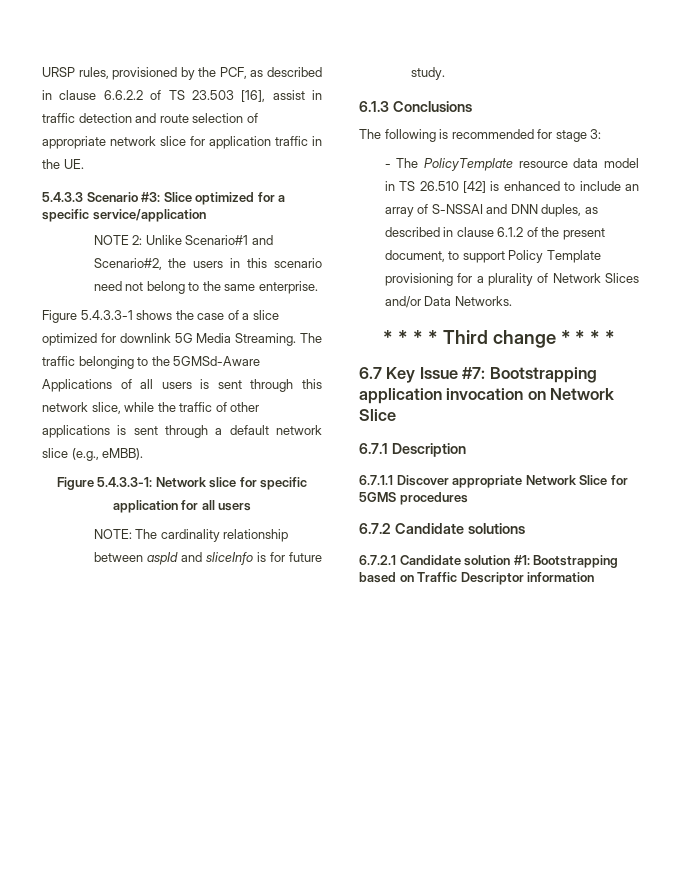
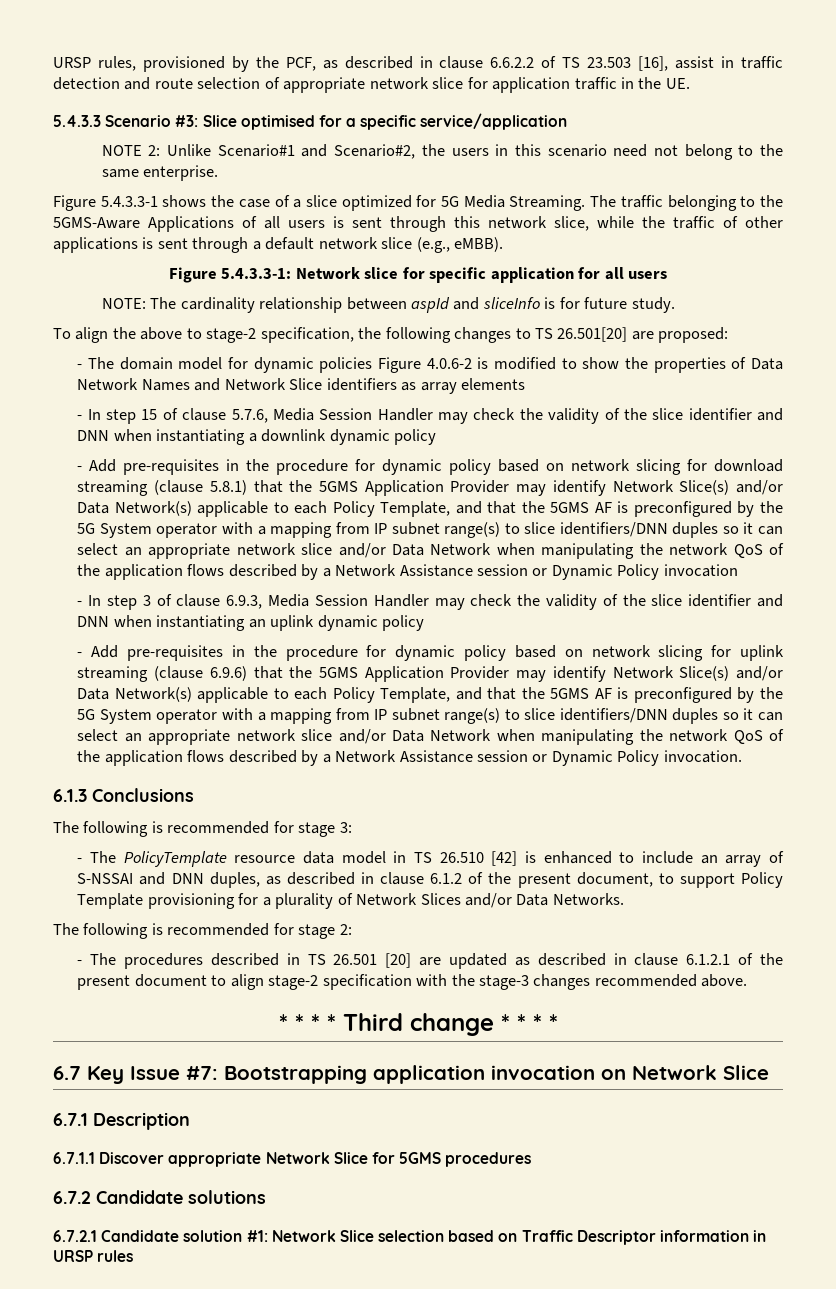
[195,192,255,205] optimized -> [240,115,315,130] optimised
[119,333,171,343] downlink -> (437, 201) none
[173,356,261,366] 5GMSd-Aware -> [53,217,140,229] 5GMS-Aware
(445, 73) none -> [53,327,729,343] [77,357,783,373] [77,378,526,394] [77,408,783,424] [77,429,437,445] [77,459,783,475] [77,480,783,496] [77,501,783,517] [77,522,783,538] [77,543,784,559] [77,564,738,580] [77,594,783,610] [77,615,425,631] [77,645,785,661] [77,666,783,682] [77,687,783,703] [77,708,783,724] [77,729,784,745] [77,750,742,766] // To align the above to stage-2 specification, the following changes to TS 26.501[20] are proposed: // - The domain model for dynamic policies Figure 4.0.6-2 is modified to show the properties of Data Network Names and Network Slice identifiers as array elements // - In step 15 of clause 5.7.6, Media Session Handler may check the validity of the slice identifier and DNN when instantiating a downlink dynamic policy // - Add pre-requisites in the procedure for dynamic policy based on network slicing for download streaming (clause 5.8.1) that the 5GMS Application Provider may identify Network Slice(s) and/or Data Network(s) applicable to each Policy Template, and that the 5GMS AF is preconfigured by the 5G System operator with a mapping from IP subnet range(s) to slice identifiers/DNN duples so it can select an appropriate network slice and/or Data Network when manipulating the network QoS of the application flows described by a Network Assistance session or Dynamic Policy invocation // - In step 3 of clause 6.9.3, Media Session Handler may check the validity of the slice identifier and DNN when instantiating an uplink dynamic policy // - Add pre-requisites in the procedure for dynamic policy based on network slicing for uplink streaming (clause 6.9.6) that the 5GMS Application Provider may identify Network Slice(s) and/or Data Network(s) applicable to each Policy Template, and that the 5GMS AF is preconfigured by the 5G System operator with a mapping from IP subnet range(s) to slice identifiers/DNN duples so it can select an appropriate network slice and/or Data Network when manipulating the network QoS of the application flows described by a Network Assistance session or Dynamic Policy invocation.
(512, 301) none -> [53,923,352,939] [77,953,783,969] [77,974,748,990] // The following is recommended for stage 2: // - The procedures described in TS 26.501 [20] are updated as described in clause 6.1.2.1 of the present document to align stage-2 specification with the stage-3 changes recommended above.
[533,555,619,568] Bootstrapping -> [271,1230,445,1242] Network Slice selection
(595, 577) none -> [753,1230,767,1242] [53,1250,134,1262] in URSP rules

